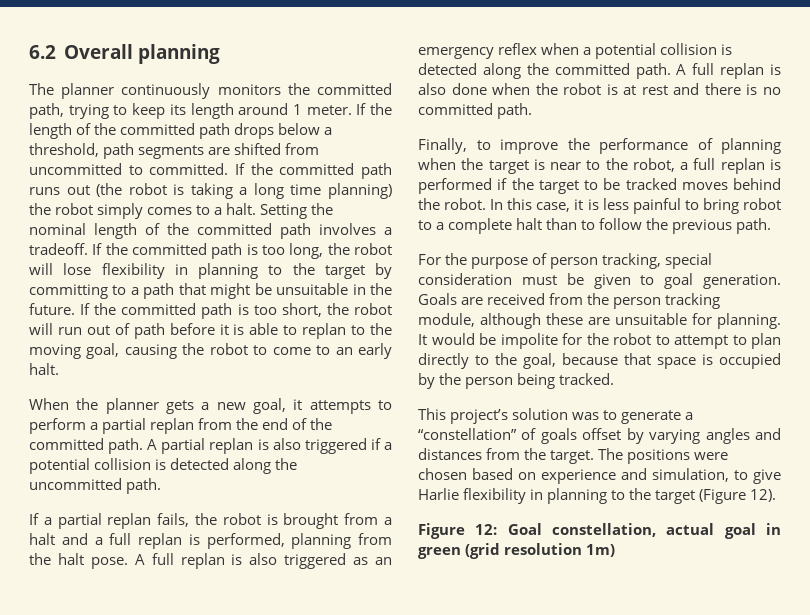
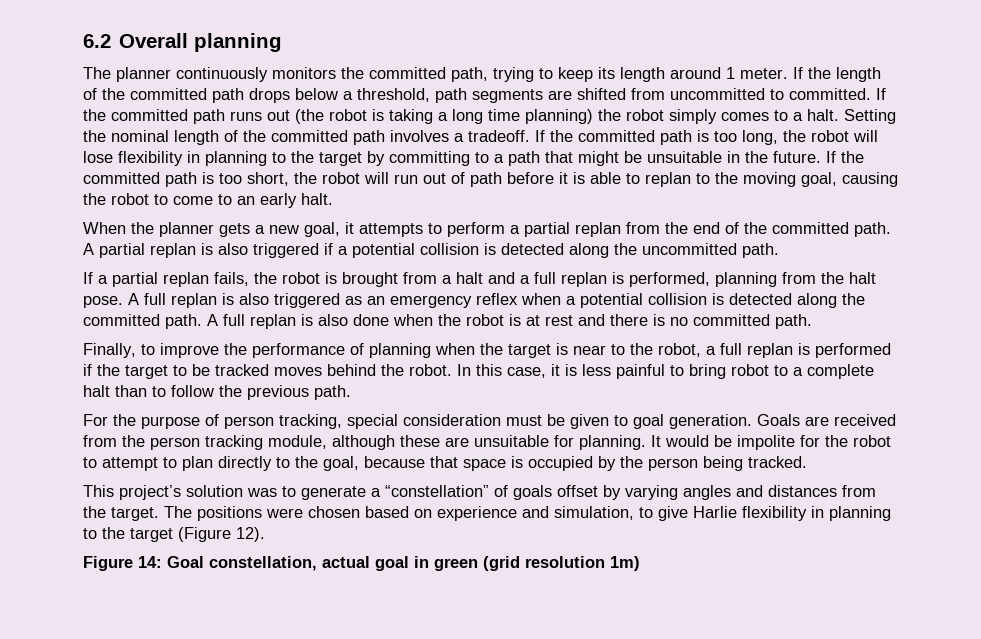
[475,524,498,535] 12: -> [138,556,162,568] 14:

